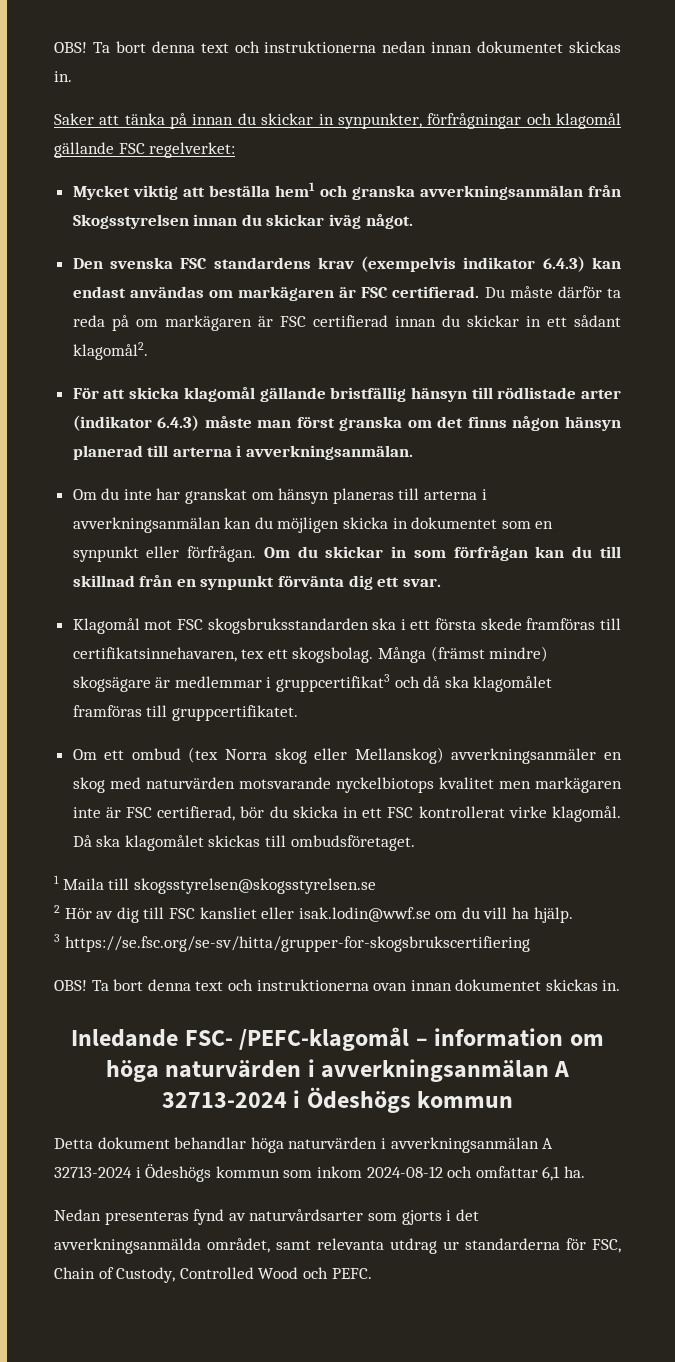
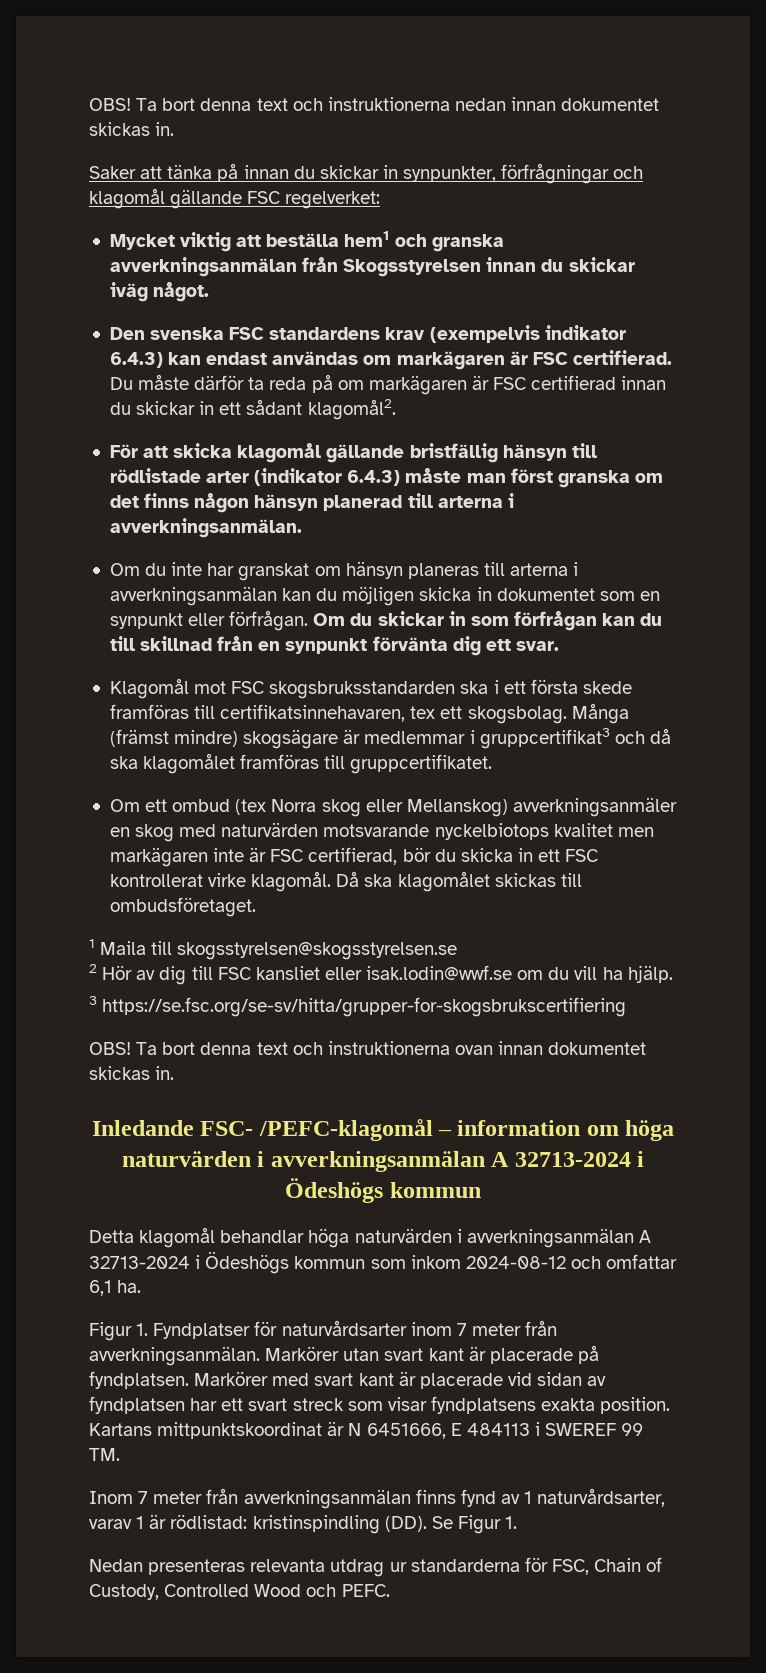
[97,1137,170,1149] dokument -> [139,1227,216,1248] klagomål
[54,1209,479,1225] [54,1238,311,1254] Nedan presenteras fynd av naturvårdsarter som gjorts i det avverkningsanmälda området, samt -> [89,1320,558,1341] [89,1345,599,1366] [89,1371,607,1389] [89,1396,671,1414] [89,1421,644,1439] [89,1448,120,1461] [89,1488,666,1509] [89,1514,518,1534] [89,1559,246,1575] Figur 1. Fyndplatser för naturvårdsarter inom 7 meter från avverkningsanmälan. Markörer utan svart kant är placerade på fyndplatsen. Markörer med svart kant är placerade vid sidan av fyndplatsen har ett svart streck som visar fyndplatsens exakta position. Kartans mittpunktskoordinat är N 6451666, E 484113 i SWEREF 99 TM. // Inom 7 meter från avverkningsanmälan finns fynd av 1 naturvårdsarter, varav 1 är rödlistad: kristinspindling (DD). Se Figur 1. // Nedan presenteras

